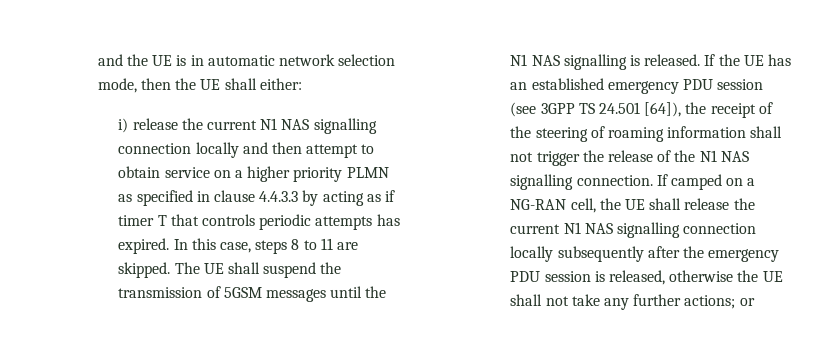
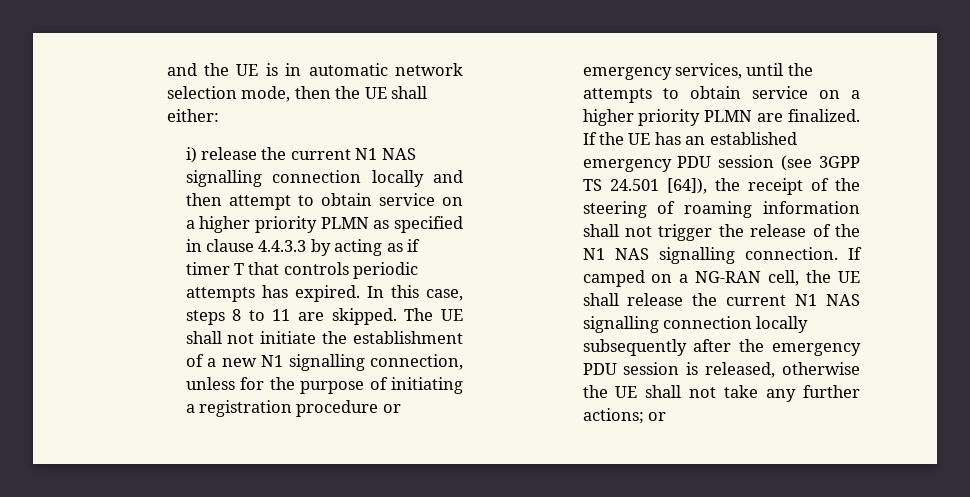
[263,262,342,278] [118,286,387,302] [510,54,701,70] suspend the transmission of 5GSM messages until the N1 NAS signalling is released. -> [227,331,463,344] [185,354,463,371] [185,377,463,394] [185,400,401,417] [582,63,813,80] [582,86,860,103] [582,109,860,126] not initiate the establishment of a new N1 signalling connection, unless for the purpose of initiating a registration procedure or emergency services, until the attempts to obtain service on a higher priority PLMN are finalized.

